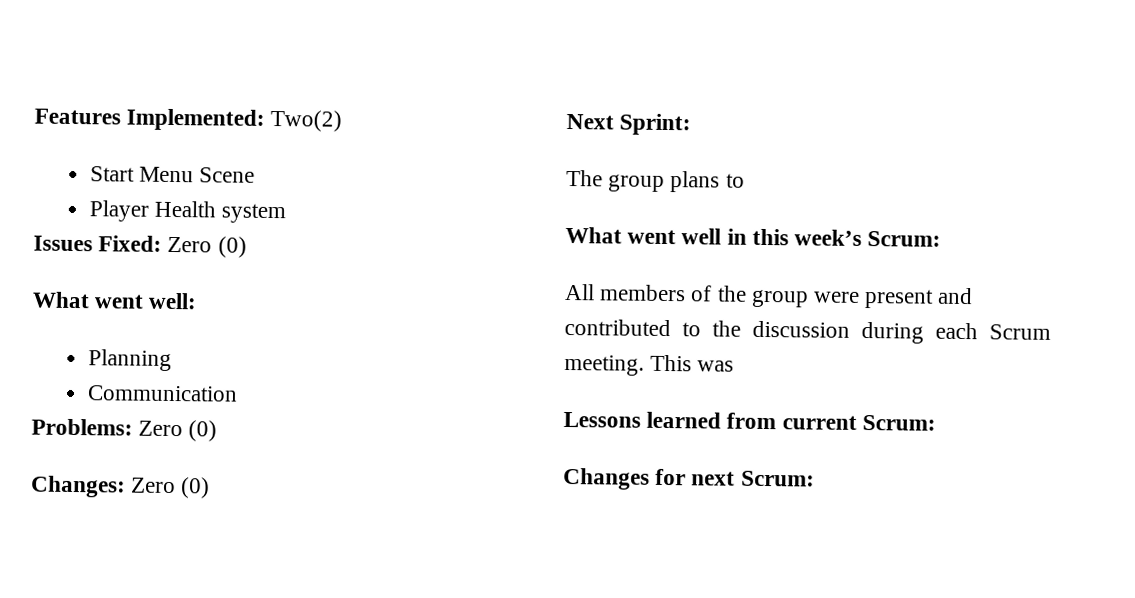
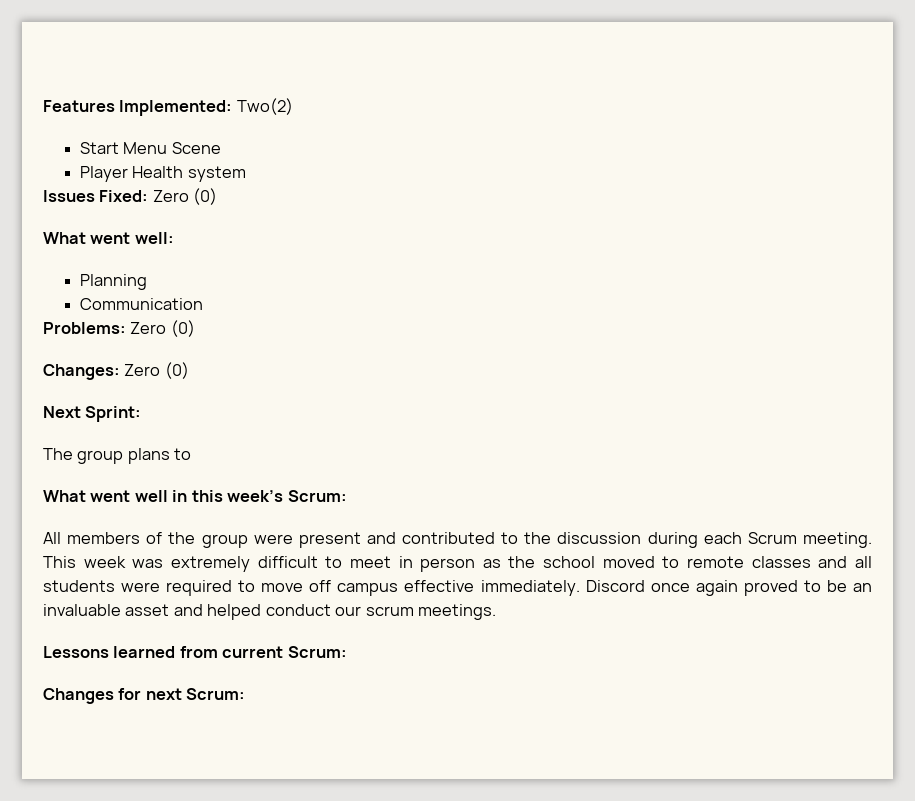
(693, 363) none -> [83,556,126,568] week
(735, 366) none -> [170,556,872,572] [43,580,873,596] [43,604,497,620] extremely difficult to meet in person as the school moved to remote classes and all students were required to move off campus effective immediately. Discord once again proved to be an invaluable asset and helped conduct our scrum meetings.

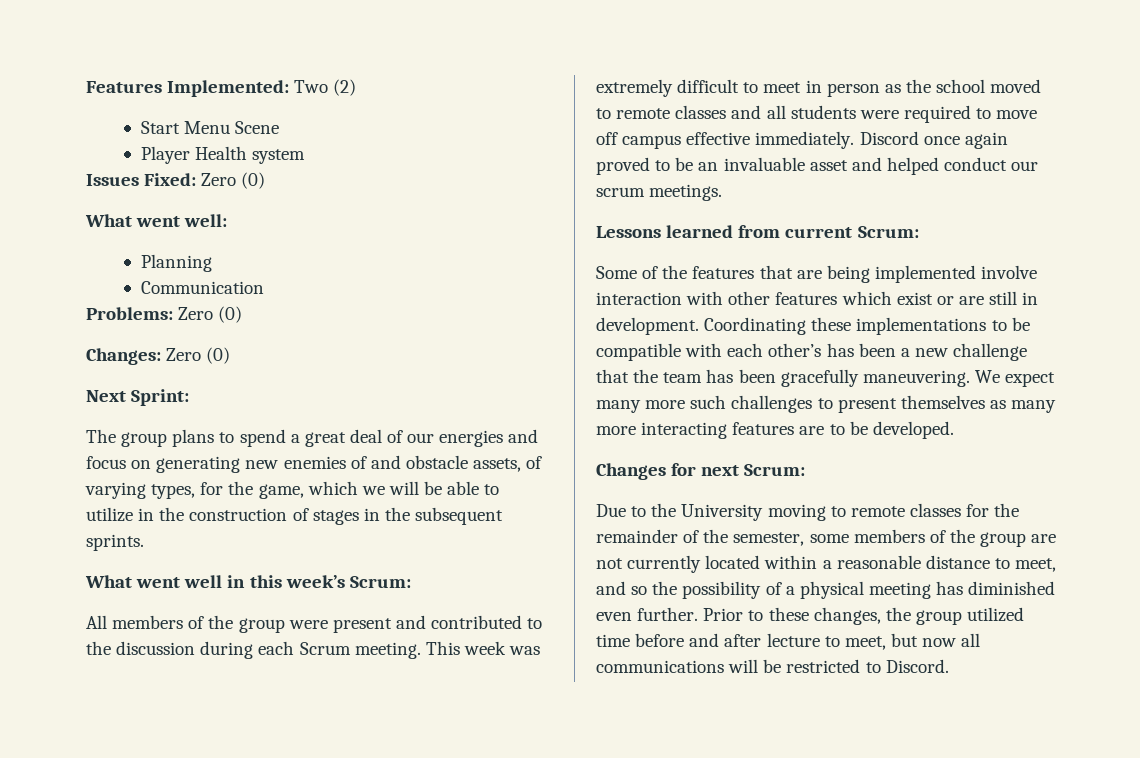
[236,98,293,115] Two(2) -> [294,79,357,96] Two (2)
(192, 454) none -> [239,429,539,447] [86,455,543,473] [85,481,500,499] [86,507,504,525] [86,534,144,551] spend a great deal of our energies and focus on generating new enemies of and obstacle assets, of varying types, for the game, which we will be able to utilize in the construction of stages in the subsequent sprints.
[43,688,246,704] Changes for next Scrum: -> [596,265,1038,283] [596,291,1039,305] [596,317,1030,335] [596,343,1028,361] [596,369,1056,387] [596,395,1057,413] [596,421,954,439] [596,463,806,480] [596,503,1020,521] [596,529,1057,547] [596,555,1057,573] [596,581,1056,599] [596,607,1025,625] [596,633,981,650] [596,659,949,673] Some of the features that are being implemented involve interaction with other features which exist or are still in development. Coordinating these implementations to be compatible with each other’s has been a new challenge that the team has been gracefully maneuvering. We expect many more such challenges to present themselves as many more interacting features are to be developed. // Changes for next Scrum: // Due to the University moving to remote classes for the remainder of the semester, some members of the group are not currently located within a reasonable distance to meet, and so the possibility of a physical meeting has diminished even further. Prior to these changes, the group utilized time before and after lecture to meet, but now all communications will be restricted to Discord.

